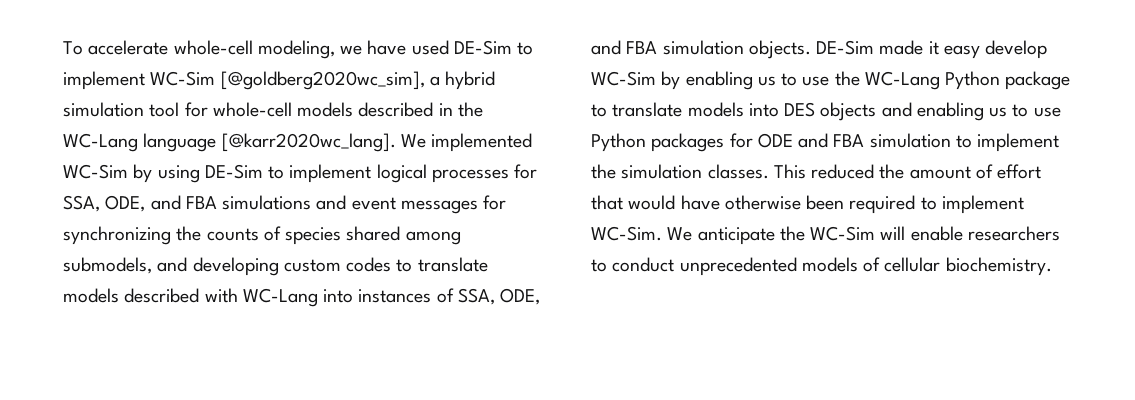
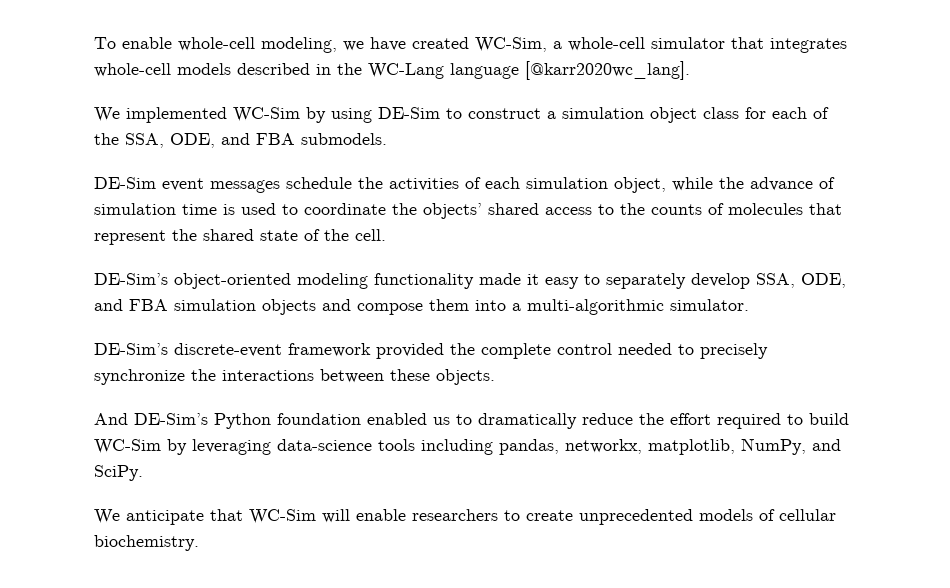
[88,40,169,55] accelerate -> [122,37,172,49] enable
[411,40,534,55] [63,71,496,90] [63,102,208,117] used DE-Sim to implement WC-Sim [@goldberg2020wc_sim], a hybrid simulation tool for -> [412,37,847,53] created WC-Sim, a whole-cell simulator that integrates
(396, 142) none -> (690, 70) //
[289,164,538,183] [63,195,507,214] [63,226,461,245] [63,257,488,276] [63,288,454,307] implement logical processes for SSA, ODE, and FBA simulations and event messages for synchronizing the counts of species shared among submodels, and developing custom codes to translate models described with WC-Lang into instances of -> [468,107,829,123] [94,133,387,148] [94,177,835,193] [94,203,842,219] [94,229,386,245] [94,273,750,289] construct a simulation object class for each of the SSA, ODE, and FBA submodels. // DE-Sim event messages schedule the activities of each simulation object, while the advance of simulation time is used to coordinate the objects’ shared access to the counts of molecules that represent the shared state of the cell. // DE-Sim’s object-oriented modeling functionality made it easy to separately develop
[748,40,1048,59] [591,71,1071,90] [591,102,1061,121] [591,133,1060,152] [591,164,1042,179] [591,195,1024,214] [591,226,662,241] objects. DE-Sim made it easy develop WC-Sim by enabling us to use the WC-Lang Python package to translate models into DES objects and enabling us to use Python packages for ODE and FBA simulation to implement the simulation classes. This reduced the amount of effort that would have otherwise been required to implement WC-Sim. -> [262,299,749,315] [94,343,768,359] [94,369,495,385] [94,413,849,429] [94,438,841,455] [94,465,143,481] objects and compose them into a multi-algorithmic simulator. // DE-Sim’s discrete-event framework provided the complete control needed to precisely synchronize the interactions between these objects. // And DE-Sim’s Python foundation enabled us to dramatically reduce the effort required to build WC-Sim by leveraging data-science tools including pandas, networkx, matplotlib, NumPy, and SciPy. //
[779,226,805,241] the -> [210,509,243,521] that
[612,257,675,272] conduct -> [526,510,573,521] create

